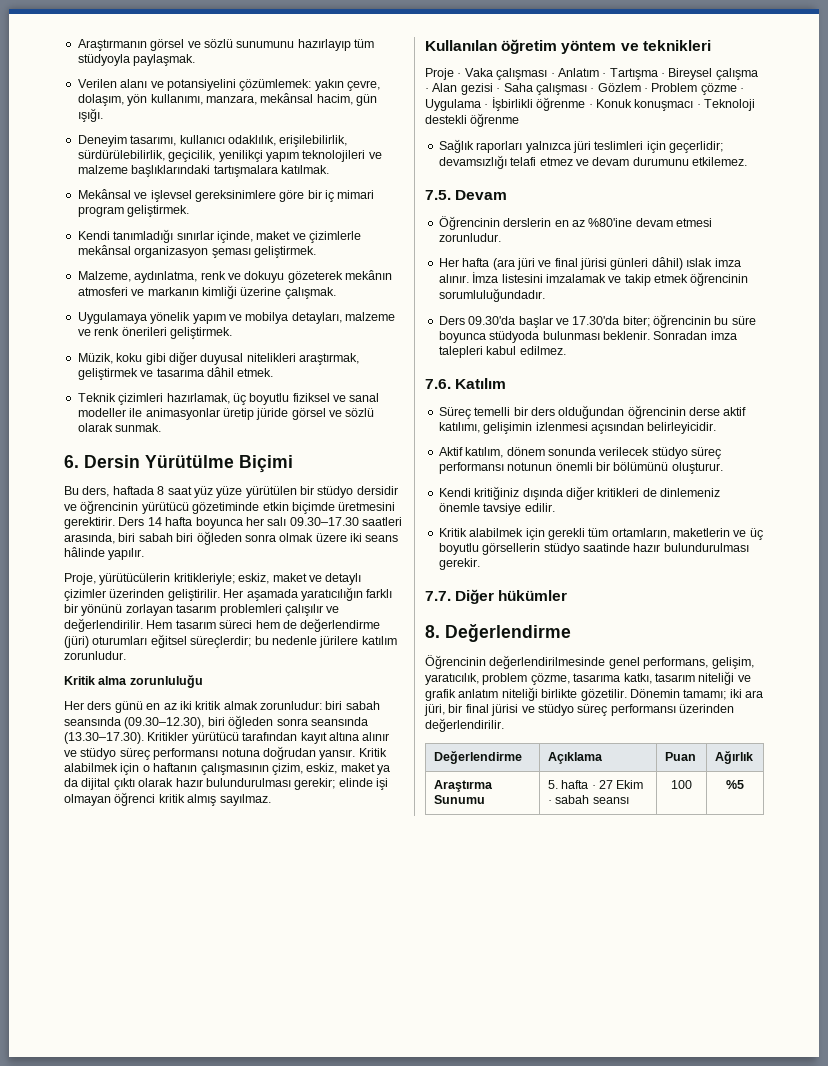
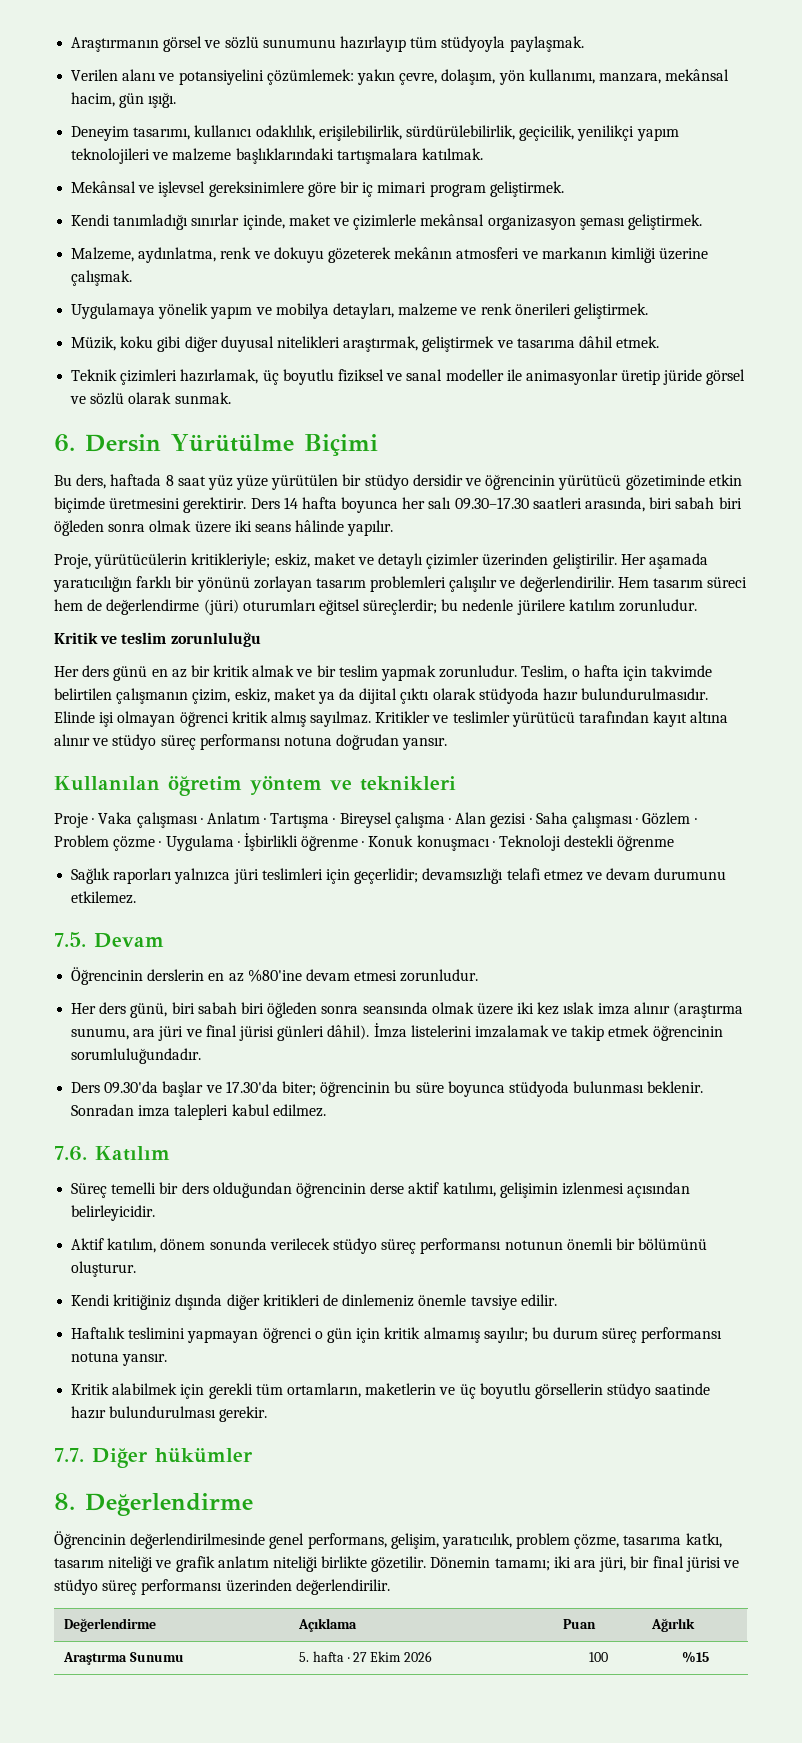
[98,676,128,685] alma -> [100,632,167,644] ve teslim
[179,701,192,710] iki -> [190,665,210,677] bir
[260,701,380,710] [64,715,368,729] [64,732,189,744] zorunludur: biri sabah seansında (09.30–12.30), biri öğleden sonra seansında (13.30–17.30). Kritikler -> [296,665,713,681] [54,688,709,704] [54,711,510,727] ve bir teslim yapmak zorunludur. Teslim, o hafta için takvimde belirtilen çalışmanın çizim, eskiz, maket ya da dijital çıktı olarak stüdyoda hazır bulundurulmasıdır. Elinde işi olmayan öğrenci kritik almış sayılmaz. Kritikler ve teslimler
[358,748,387,757] [64,763,390,775] [64,778,388,790] [64,792,271,806] Kritik alabilmek için o haftanın çalışmasının çizim, eskiz, maket ya da dijital çıktı olarak hazır bulundurulması gerekir; elinde işi olmayan öğrenci kritik almış sayılmaz. -> (448, 743) none
[462,258,515,270] hafta (ara -> [99,1002,744,1018] [71,1028,156,1040] ders günü, biri sabah biri öğleden sonra seansında olmak üzere iki kez ıslak imza alınır (araştırma sunumu, ara
[651,257,741,270] [438,272,543,283] dâhil) ıslak imza alınır. İmza listesini -> [327,1023,472,1040] dâhil). İmza listelerini
(555, 507) none -> [71,1327,723,1343] [71,1352,168,1366] // Haftalık teslimini yapmayan öğrenci o gün için kritik almamış sayılır; bu durum süreç performansı notuna yansır.
[547,795,629,804] · sabah seansı -> [404,1651,433,1662] 2026
[726,780,744,789] %5 -> [681,1651,709,1663] %15

